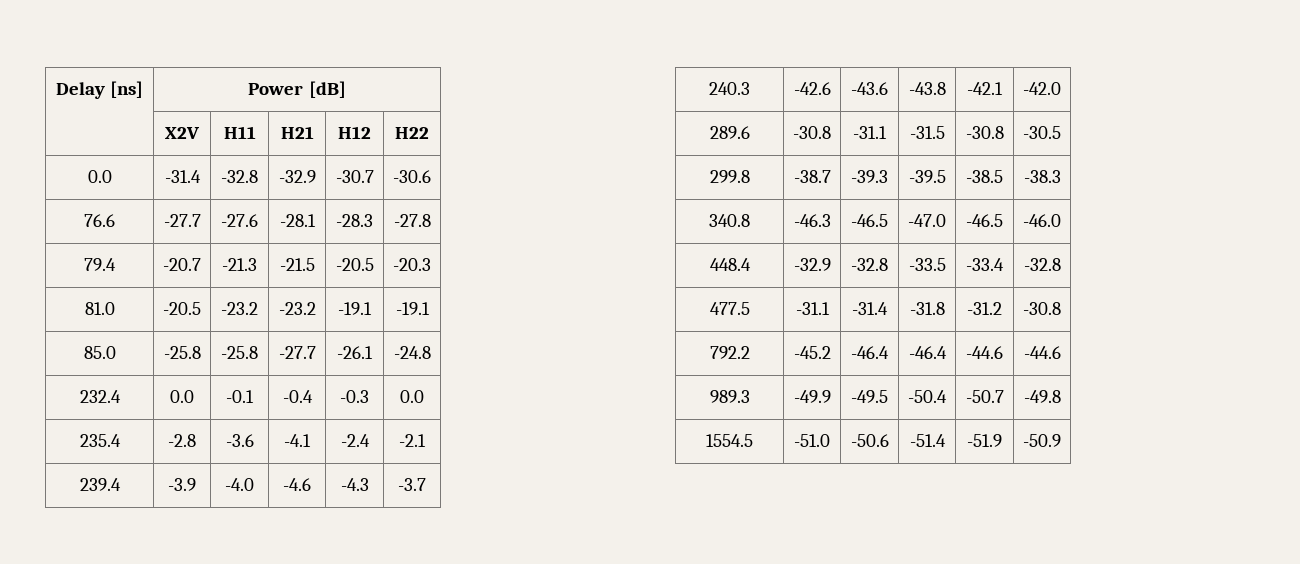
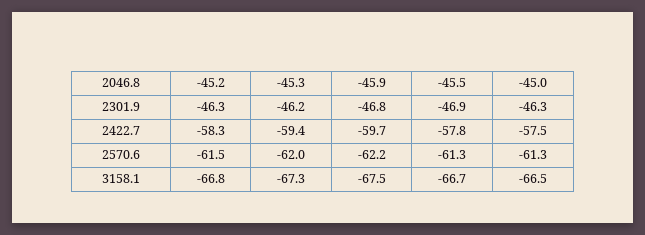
[55,81,144,99] [248,81,346,98] [165,127,200,139] [223,126,256,139] [280,126,314,139] [338,126,371,139] [395,127,429,139] [87,170,112,183] [164,170,201,183] [221,170,258,183] [278,170,316,183] [335,170,374,183] [393,170,431,183] [84,214,115,227] [163,214,201,227] [221,214,258,227] [279,214,316,227] [336,214,373,227] [393,214,431,227] [84,258,116,271] [163,258,201,271] [222,258,257,271] [279,258,315,271] [335,258,374,271] [393,258,431,271] [84,302,115,315] [163,302,201,315] [221,302,258,315] [278,302,316,315] [338,302,372,315] [395,302,430,315] [83,346,116,359] [163,346,201,359] [221,346,258,359] [278,346,316,359] [337,346,373,359] [393,346,431,359] [79,390,121,403] [170,390,194,403] [226,390,254,403] [282,390,313,403] [340,390,369,403] [400,390,424,403] [79,434,121,447] [168,434,196,447] [225,434,254,447] [284,434,311,447] [340,434,370,447] [399,434,426,447] [79,478,121,491] [168,478,196,491] [225,478,254,491] [283,478,311,491] [340,478,369,491] [398,478,426,491] [709,82,750,95] [793,82,831,95] [851,82,888,95] [908,82,946,95] [967,82,1003,95] [1023,82,1061,95] [709,126,750,139] [793,126,831,139] [853,126,887,139] [909,126,945,139] [965,126,1004,139] [1023,126,1061,139] [709,170,750,183] [793,170,831,183] [851,170,888,183] [908,170,946,183] [966,170,1003,183] [1023,170,1061,183] [709,214,750,227] [793,214,831,227] [851,214,888,227] [908,214,946,227] [966,214,1003,227] [1023,214,1061,227] [709,258,751,271] [793,258,831,271] [851,258,888,271] [908,258,946,271] [966,258,1004,271] [1023,258,1061,271] [709,302,750,315] [795,302,830,315] [852,302,888,315] [909,302,945,315] [967,302,1002,315] [1023,302,1061,315] [709,346,750,359] [793,346,831,359] [851,346,889,359] [908,346,947,359] [966,346,1003,359] [1023,346,1061,359] [709,390,750,403] [793,390,831,403] [851,390,888,403] [908,390,947,403] [965,390,1004,403] [1023,390,1061,403] [706,434,753,447] [794,434,830,447] [850,434,889,447] [909,434,946,447] [967,434,1002,447] [1023,434,1061,447] Delay [ns] | Power [dB] // | X2V | H11 | H21 | H12 | H22 // 0.0 | -31.4 | -32.8 | -32.9 | -30.7 | -30.6 // 76.6 | -27.7 | -27.6 | -28.1 | -28.3 | -27.8 // 79.4 | -20.7 | -21.3 | -21.5 | -20.5 | -20.3 // 81.0 | -20.5 | -23.2 | -23.2 | -19.1 | -19.1 // 85.0 | -25.8 | -25.8 | -27.7 | -26.1 | -24.8 // 232.4 | 0.0 | -0.1 | -0.4 | -0.3 | 0.0 // 235.4 | -2.8 | -3.6 | -4.1 | -2.4 | -2.1 // 239.4 | -3.9 | -4.0 | -4.6 | -4.3 | -3.7 // 240.3 | -42.6 | -43.6 | -43.8 | -42.1 | -42.0 // 289.6 | -30.8 | -31.1 | -31.5 | -30.8 | -30.5 // 299.8 | -38.7 | -39.3 | -39.5 | -38.5 | -38.3 // 340.8 | -46.3 | -46.5 | -47.0 | -46.5 | -46.0 // 448.4 | -32.9 | -32.8 | -33.5 | -33.4 | -32.8 // 477.5 | -31.1 | -31.4 | -31.8 | -31.2 | -30.8 // 792.2 | -45.2 | -46.4 | -46.4 | -44.6 | -44.6 // 989.3 | -49.9 | -49.5 | -50.4 | -50.7 | -49.8 // 1554.5 | -51.0 | -50.6 | -51.4 | -51.9 | -50.9 -> [102,78,140,87] [196,78,225,87] [277,78,305,87] [357,78,386,87] [438,78,466,87] [519,78,547,87] [102,102,140,111] [196,102,225,111] [277,102,305,111] [357,102,386,111] [438,102,466,111] [519,102,547,111] [102,126,140,135] [196,126,225,135] [277,126,305,135] [357,126,386,135] [438,126,466,135] [519,126,547,135] [102,150,140,159] [196,150,225,159] [277,150,305,159] [357,150,386,159] [438,150,466,159] [519,150,547,159] [102,174,140,183] [196,174,225,183] [277,174,305,183] [357,174,386,183] [438,174,466,183] [519,174,547,183] 2046.8 | -45.2 | -45.3 | -45.9 | -45.5 | -45.0 // 2301.9 | -46.3 | -46.2 | -46.8 | -46.9 | -46.3 // 2422.7 | -58.3 | -59.4 | -59.7 | -57.8 | -57.5 // 2570.6 | -61.5 | -62.0 | -62.2 | -61.3 | -61.3 // 3158.1 | -66.8 | -67.3 | -67.5 | -66.7 | -66.5

